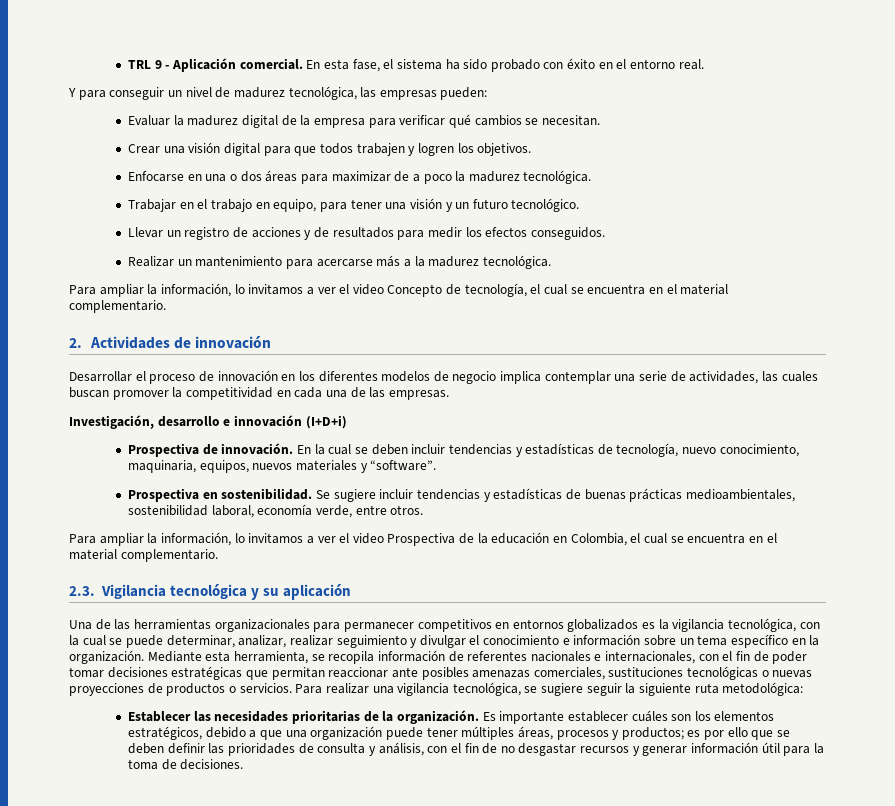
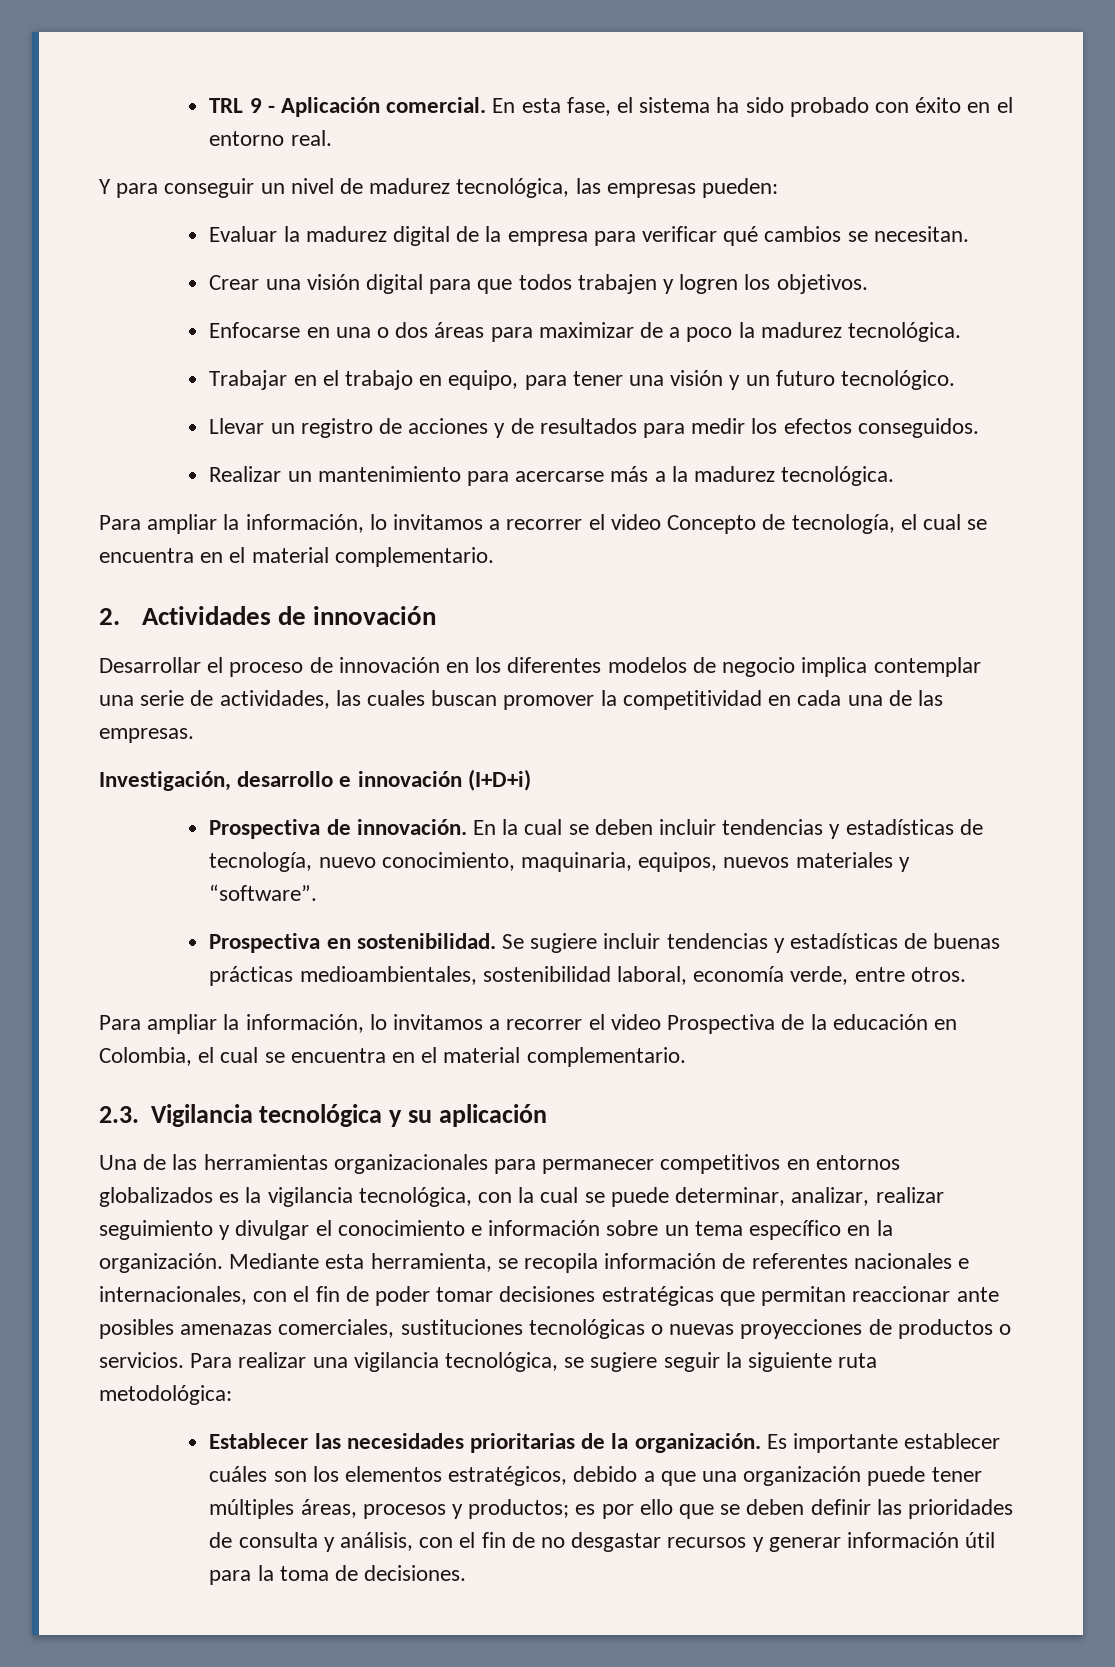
[317,287,336,294] ver -> [506,519,583,530] recorrer
[317,536,336,543] ver -> [506,1019,583,1030] recorrer

